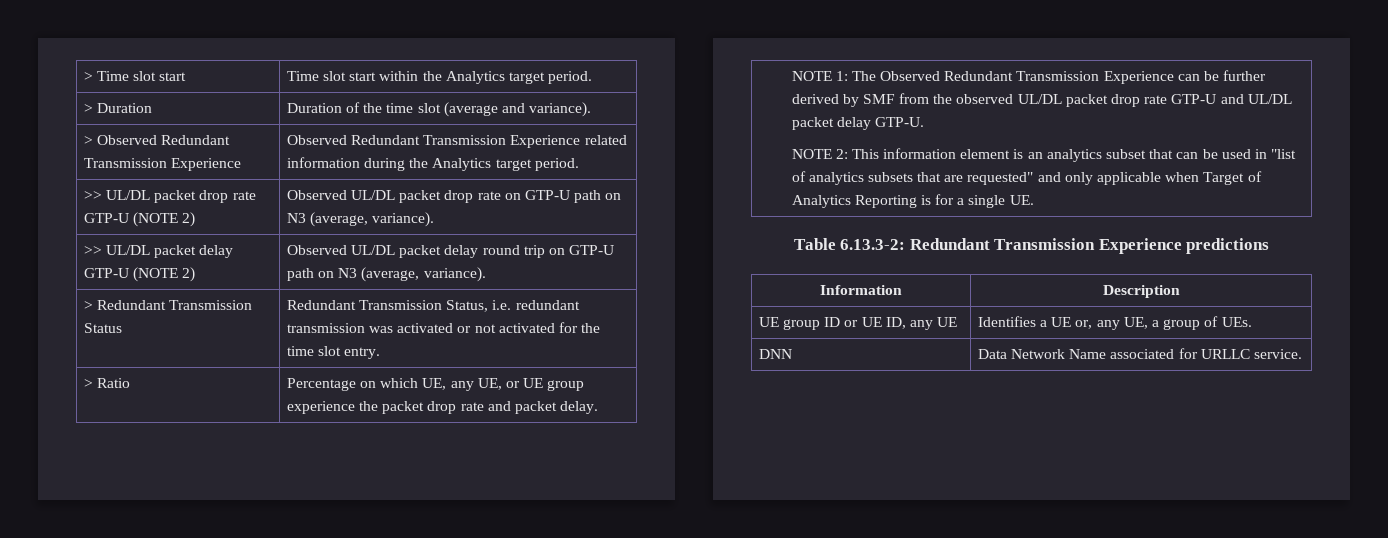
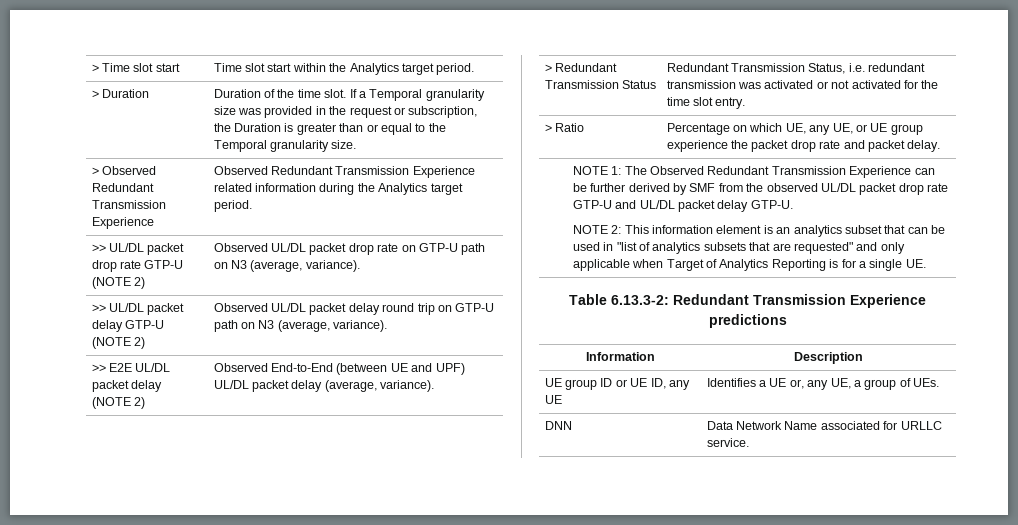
[417,102,592,117] slot (average and variance). -> [324,89,485,101] [213,106,478,118] [213,123,446,135] [213,140,357,152] slot. If a Temporal granularity size was provided in the request or subscription, the Duration is greater than or equal to the Temporal granularity size.
(486, 274) none -> [91,363,171,372] [91,380,163,392] [91,397,146,409] [213,363,465,375] [213,380,435,392] // >> E2E UL/DL packet delay (NOTE 2) | Observed End-to-End (between UE and UPF) UL/DL packet delay (average, variance).

